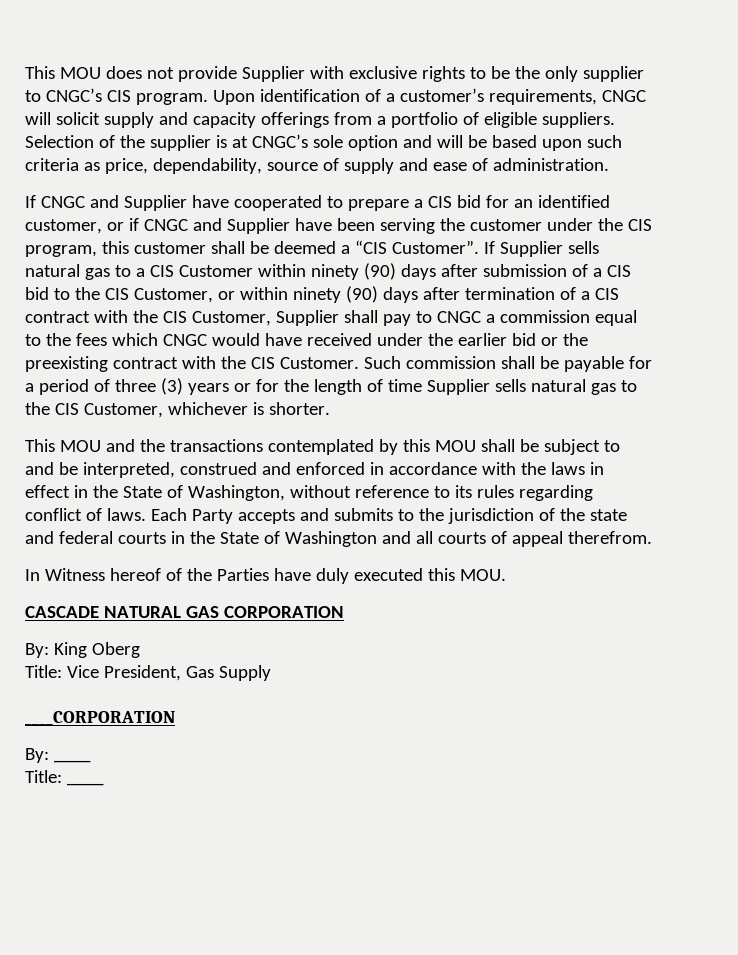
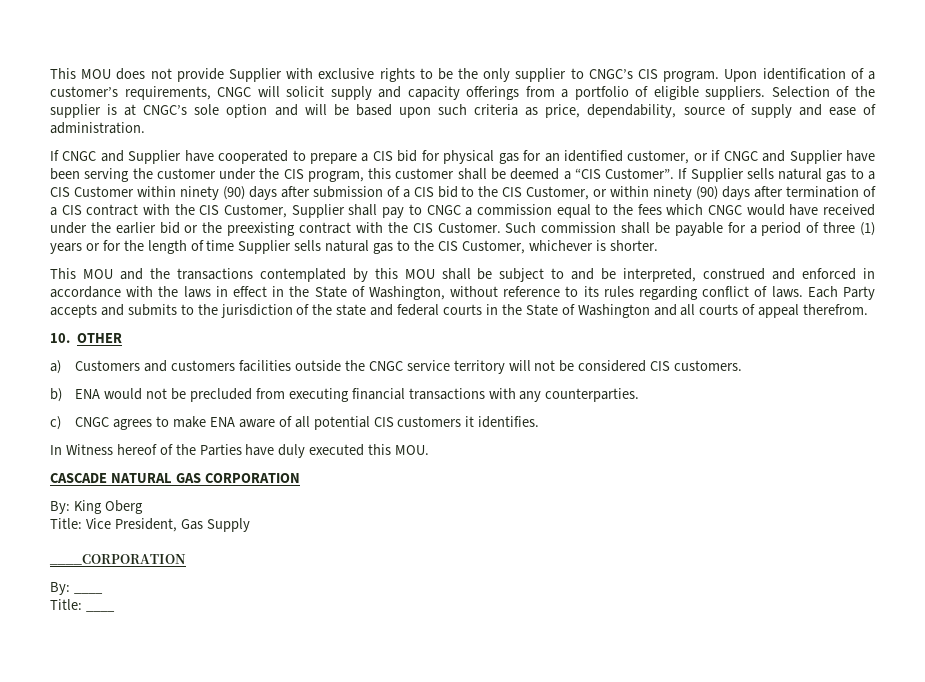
(509, 201) none -> [443,150,542,164] physical gas for
[160,378,183,395] (3) -> [860,222,876,236] (1)
(652, 537) none -> [50,333,123,343] [50,360,743,374] [50,388,640,402] [50,416,540,430] // 10. OTHER // a) Customers and customers facilities outside the CNGC service territory will not be considered CIS customers. // b) ENA would not be precluded from executing financial transactions with any counterparties. // c) CNGC agrees to make ENA aware of all potential CIS customers it identifies.

